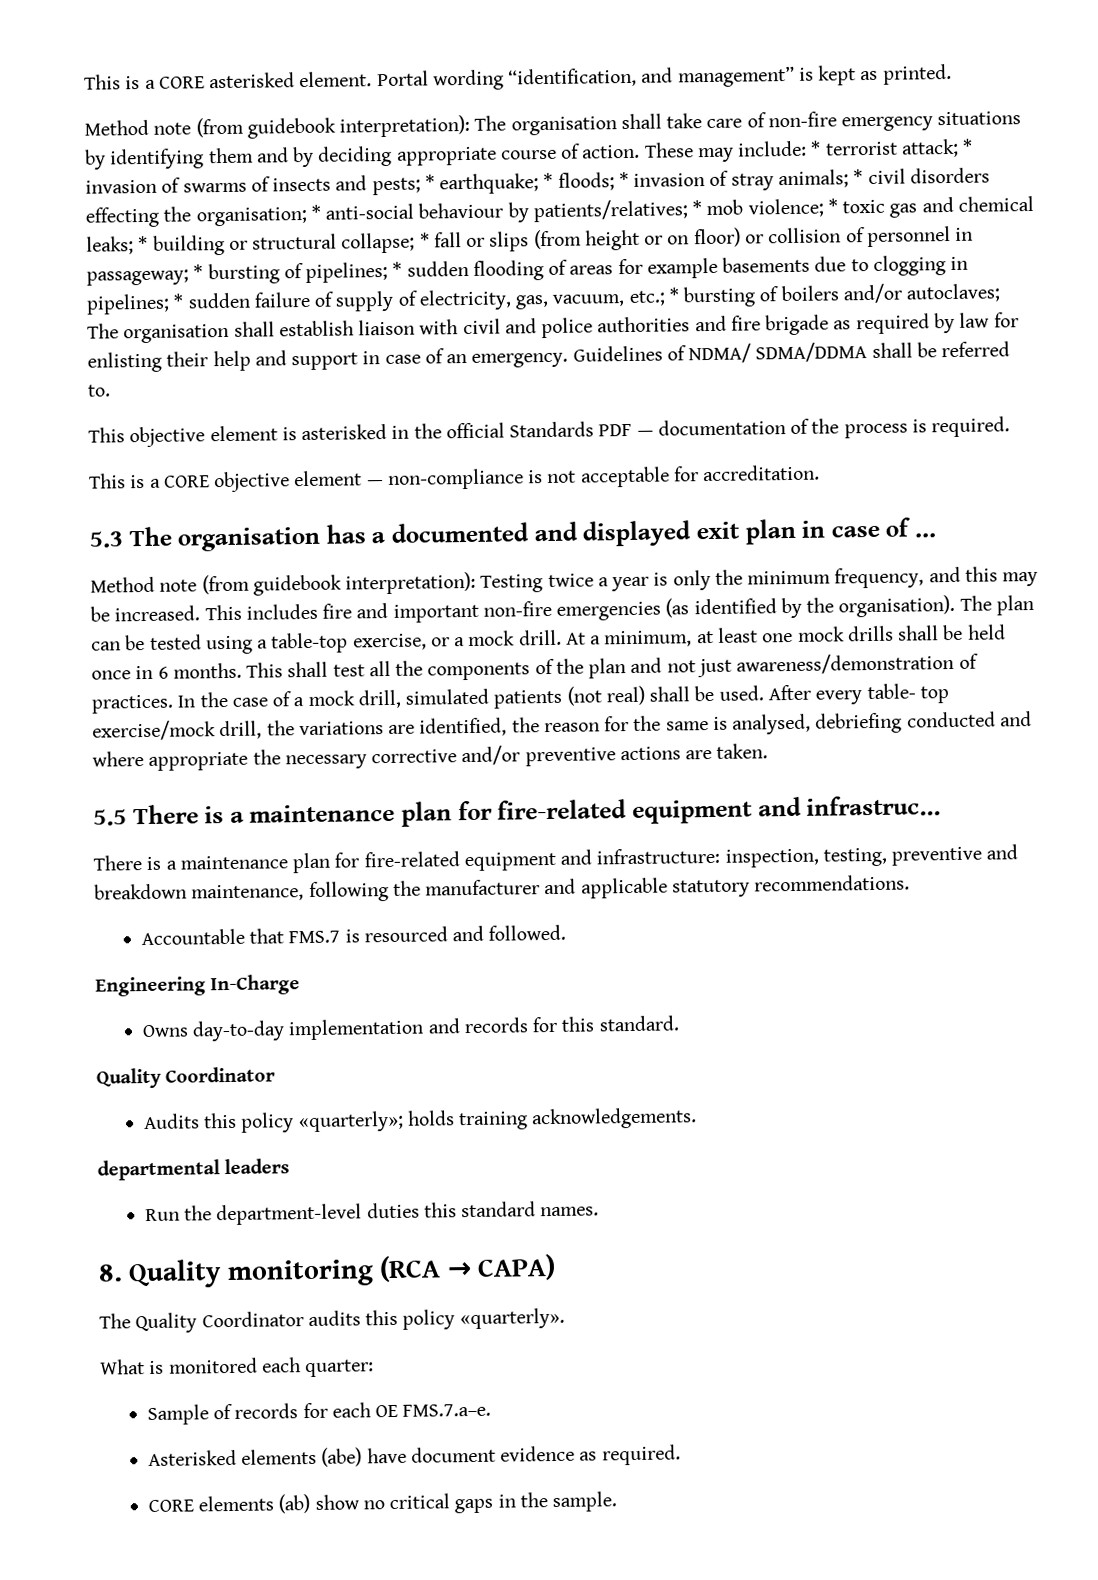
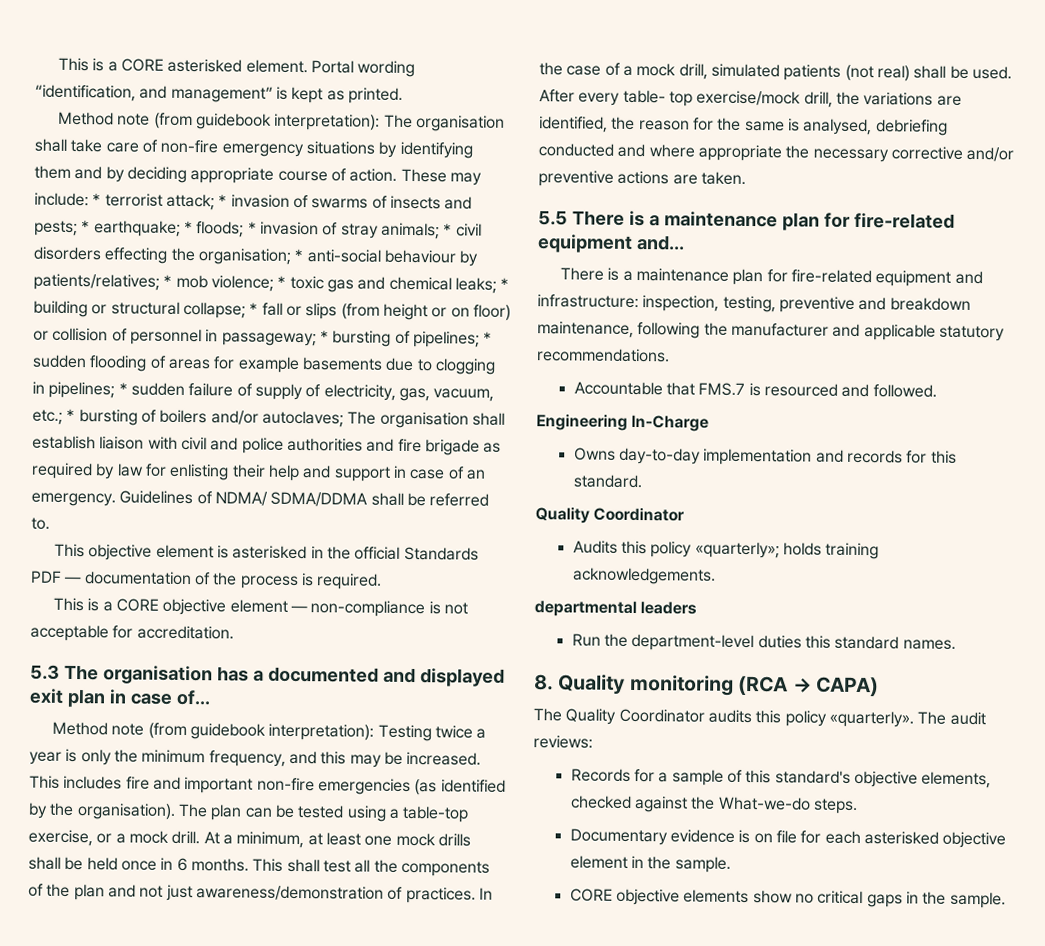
[885,517,936,538] of ... -> [175,689,211,706] of...
[757,795,942,817] and infrastruc... -> [635,235,685,251] and...
[100,1357,375,1378] [146,1402,492,1426] [147,1444,681,1467] [147,1494,311,1514] // What is monitored each quarter: // Sample of records for each OE FMS.7.a–e. // Asterisked elements (abe) have document evidence as required. // CORE elements (ab) -> [917,711,986,726] [533,735,593,749] [570,768,992,789] [570,795,858,814] [569,828,1007,849] [569,855,731,873] [569,888,750,906] The audit reviews: // Records for a sample of this standard's objective elements, checked against the What-we-do steps. // Documentary evidence is on file for each asterisked objective element in the sample. // CORE objective elements

